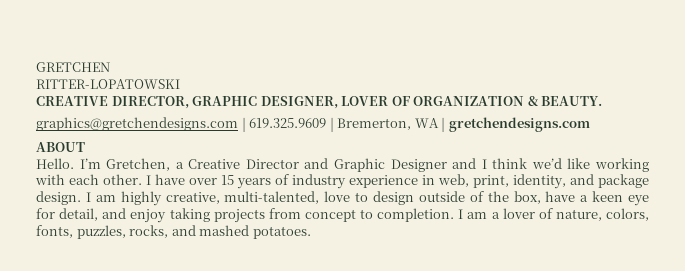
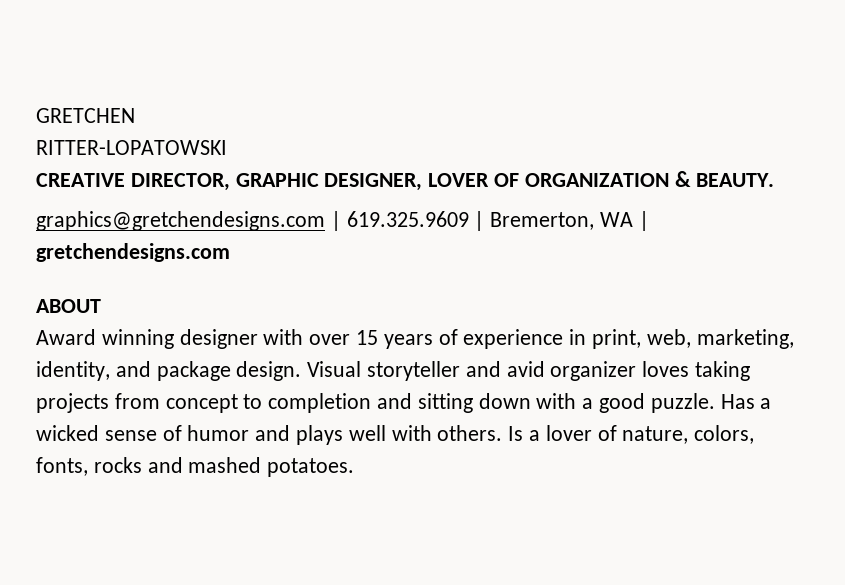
[36,158,649,172] [35,174,185,185] Hello. I’m Gretchen, a Creative Director and Graphic Designer and I think we’d like working with each other. I have -> [36,329,304,349] Award winning designer with
[292,174,346,189] industry -> (458, 337) none
[438,174,509,188] web, print, -> [592,329,794,349] print, web, marketing,
[85,191,649,206] [36,208,167,223] I am highly creative, multi-talented, love to design outside of the box, have a keen eye for detail, and enjoy -> [307,361,690,381] Visual storyteller and avid organizer loves
[377,208,488,222] completion. I am -> [268,393,772,413] [36,425,524,445] completion and sitting down with a good puzzle. Has a wicked sense of humor and plays well with others. Is
[76,225,169,239] puzzles, rocks, -> [93,457,142,473] rocks

